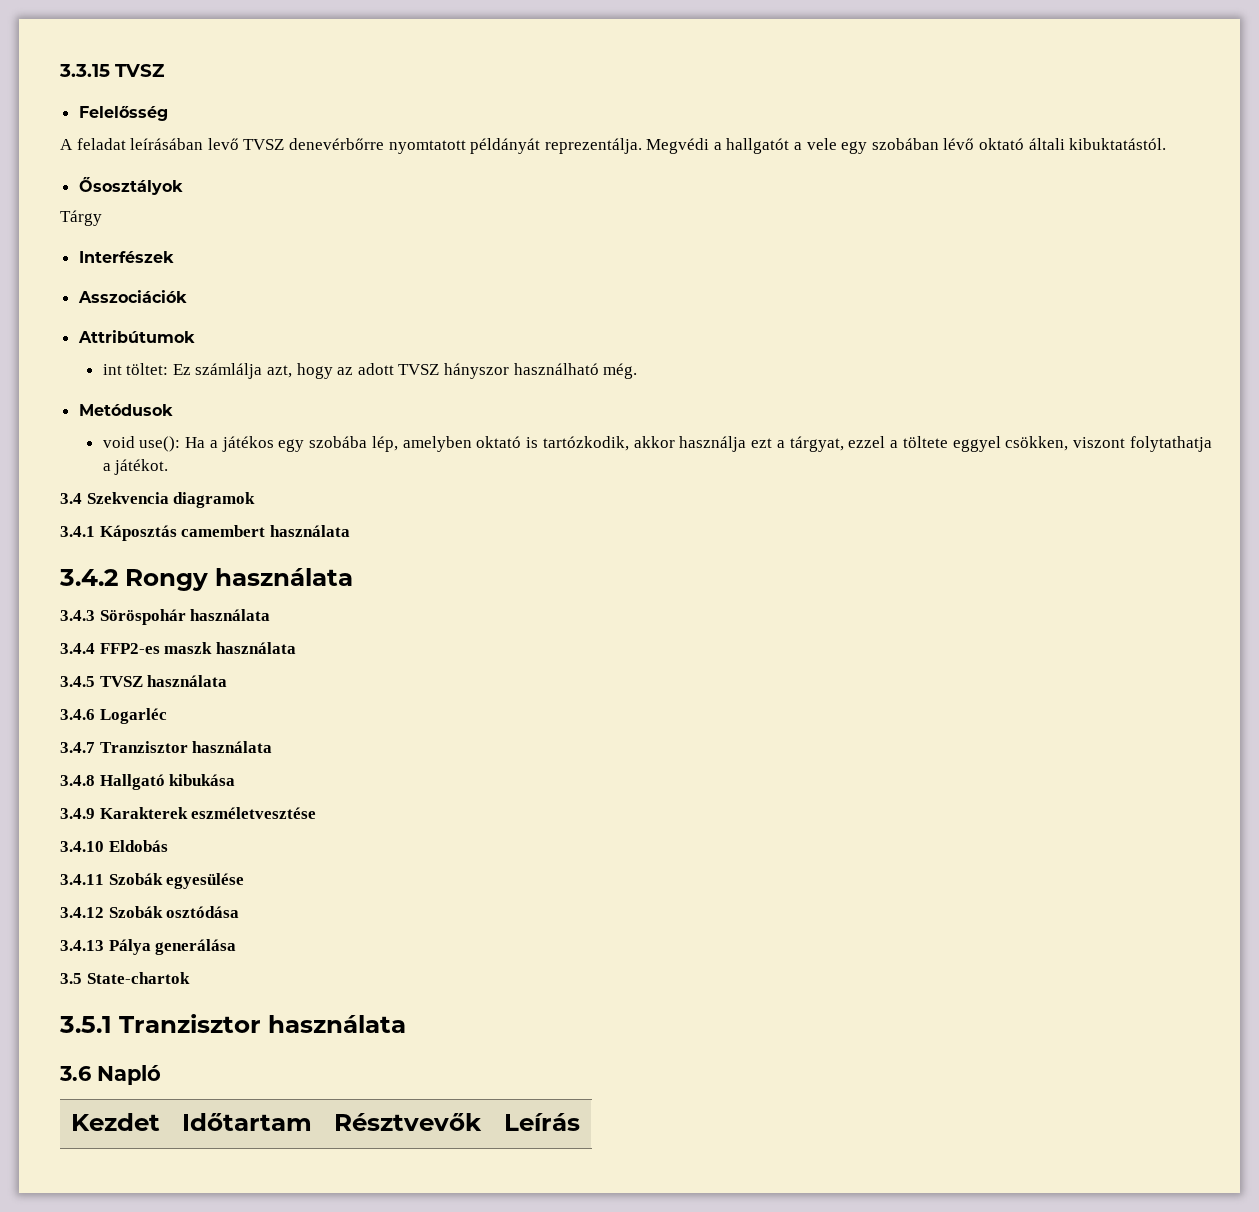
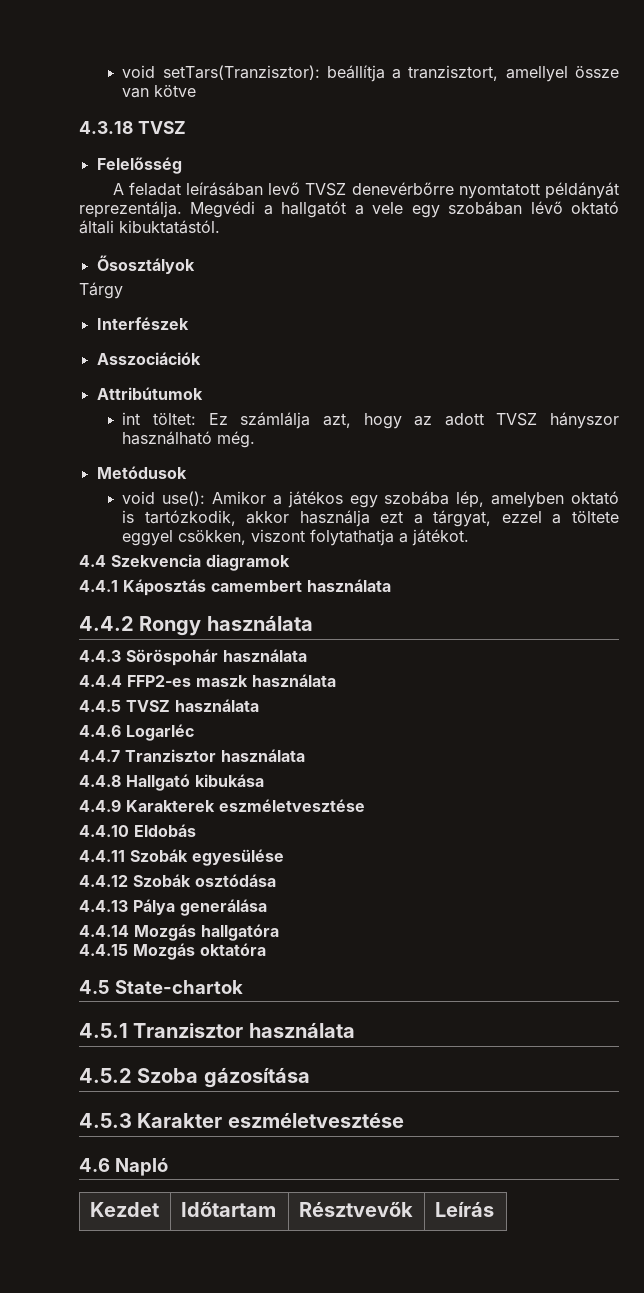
[59,64,110,77] 3.3.15 -> [122,65,619,82] [122,85,197,98] [79,121,133,134] void setTars(Tranzisztor): beállítja a tranzisztort, amellyel össze van kötve // 4.3.18
[185,437,206,448] Ha -> [212,491,267,504] Amikor
[60,493,82,504] 3.4 -> [79,555,106,567] 4.4
[60,526,95,537] 3.4.1 -> [79,580,118,592] 4.4.1
[59,569,118,586] 3.4.2 -> [79,616,134,631] 4.4.2
[60,610,95,621] 3.4.3 -> [79,650,121,662] 4.4.3
[60,643,95,654] 3.4.4 -> [79,675,122,687] 4.4.4
[60,676,95,687] 3.4.5 -> [79,700,121,712] 4.4.5
[60,709,95,720] 3.4.6 -> [79,725,121,737] 4.4.6
[60,741,273,753] [60,775,95,786] 3.4.7 Tranzisztor használata // 3.4.8 -> [79,749,305,762] [79,775,121,787] 4.4.7 Tranzisztor használata // 4.4.8
[60,808,95,819] 3.4.9 -> [79,799,121,812] 4.4.9
[60,841,104,852] 3.4.10 -> [79,825,129,837] 4.4.10
[60,874,104,885] 3.4.11 -> [79,850,125,862] 4.4.11
[60,907,104,918] 3.4.12 -> [79,875,128,887] 4.4.12
[60,940,104,951] 3.4.13 -> [79,900,128,912] 4.4.13
[60,973,82,984] 3.5 -> [79,924,279,941] [79,943,266,960] [79,980,110,994] 4.4.14 Mozgás hallgatóra // 4.4.15 Mozgás oktatóra // 4.5
[59,1014,406,1033] [59,1066,91,1081] 3.5.1 Tranzisztor használata // 3.6 -> [79,1022,355,1038] [79,1067,310,1088] [79,1112,404,1128] [79,1158,110,1172] 4.5.1 Tranzisztor használata // 4.5.2 Szoba gázosítása // 4.5.3 Karakter eszméletvesztése // 4.6

